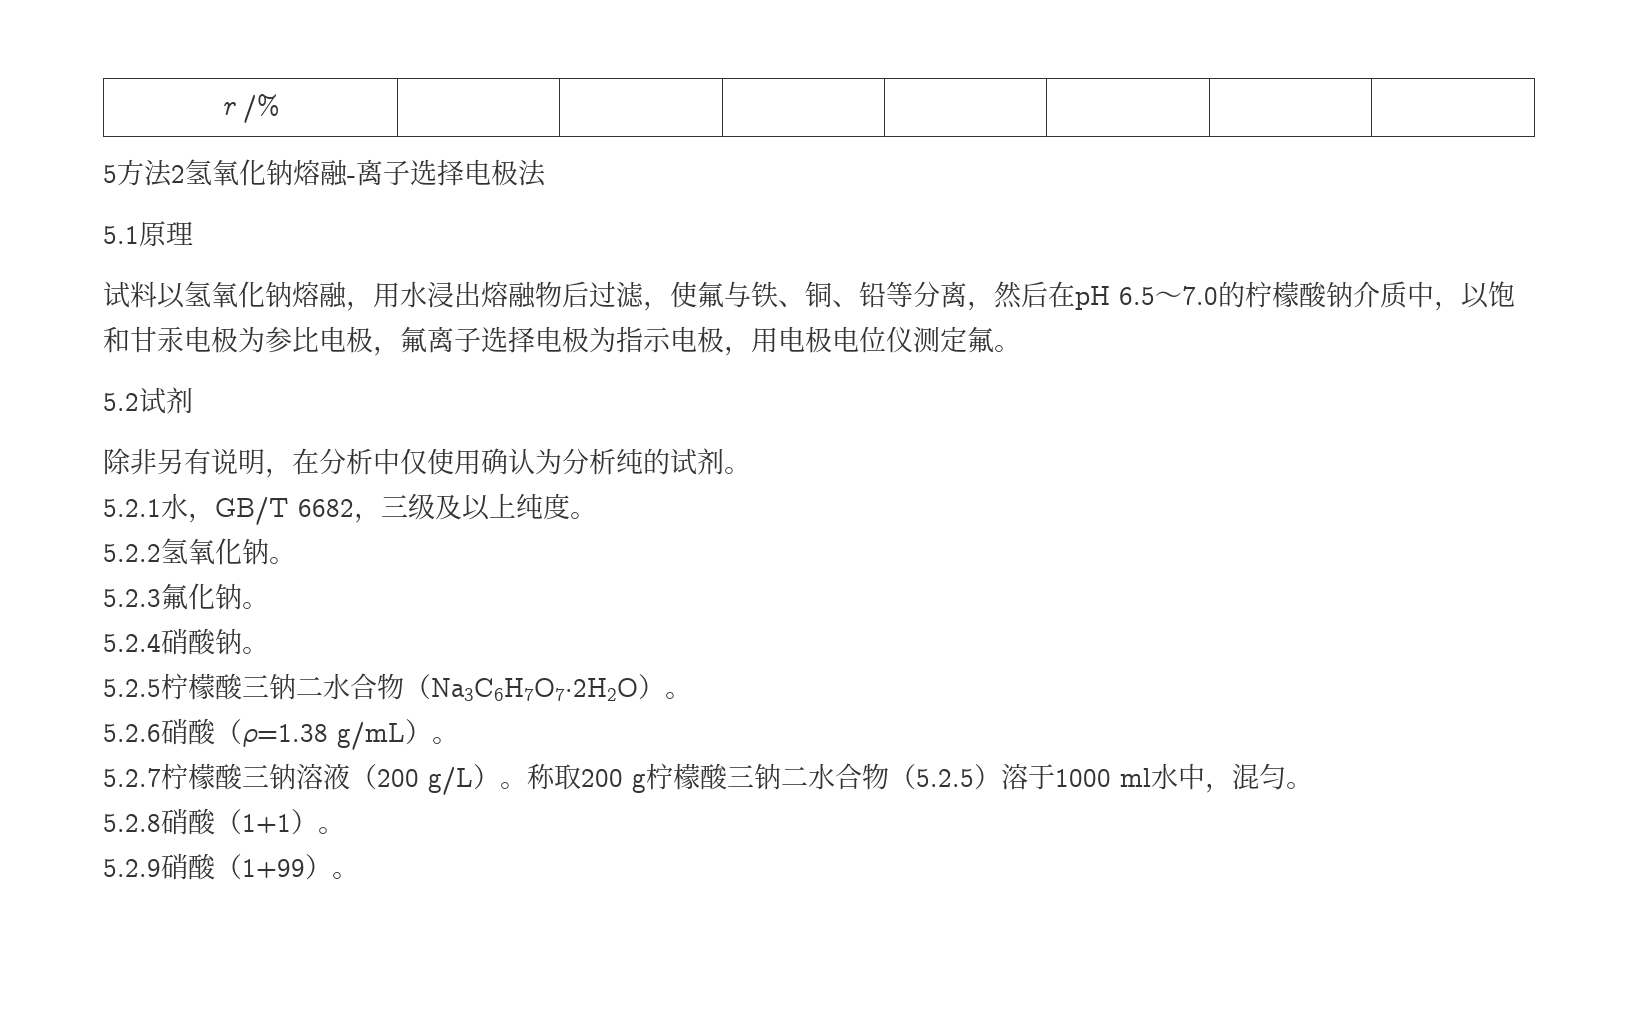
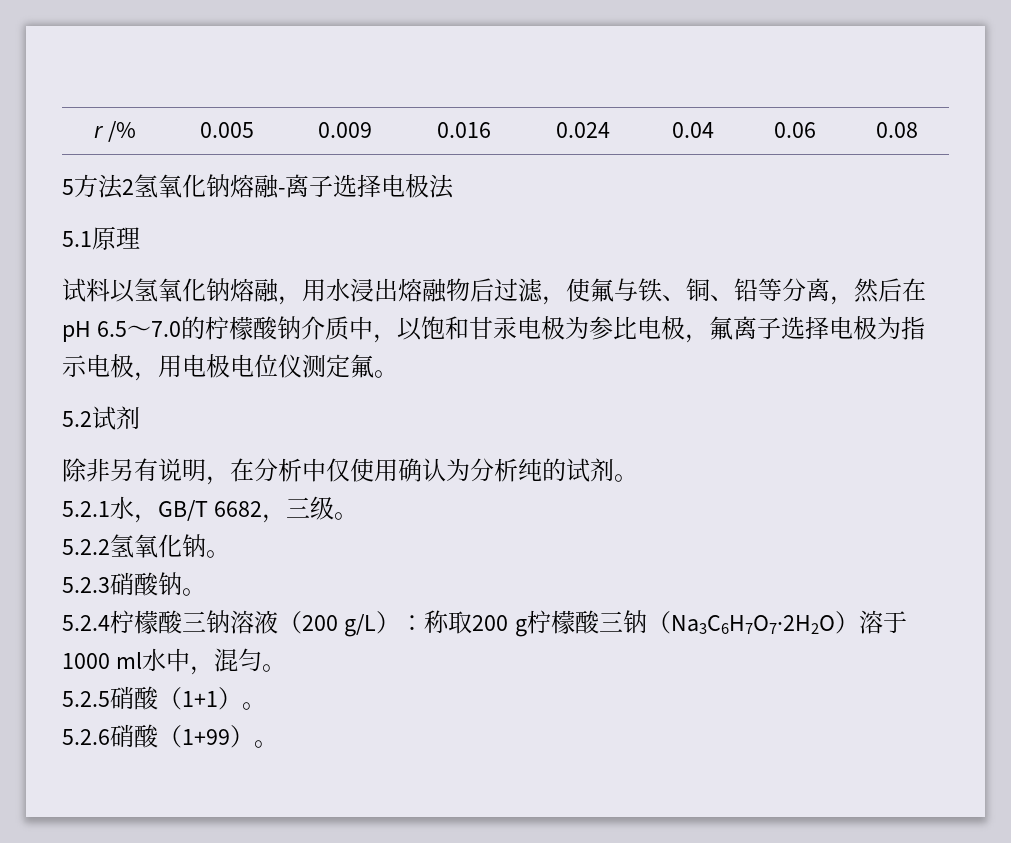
(279, 108) | | | | | | -> [199,122,254,138] [318,122,372,138] [437,122,491,138] [555,122,610,138] [671,122,714,138] [773,122,816,138] [876,122,918,138] 0.005 | 0.009 | 0.016 | 0.024 | 0.04 | 0.06 | 0.08
[435,493,570,521] 及以上纯度 -> (335, 508) none
[161,583,269,610] [103,633,161,652] 氟化钠。 // 5.2.4 -> (110, 585) none
[103,673,692,701] [103,718,459,750] [103,768,161,787] 5.2.5柠檬酸三钠二水合物（Na3C6H7O7·2H2O）。 // 5.2.6硝酸（ρ=1.38 g/mL）。 // 5.2.7 -> [62,615,110,631] 5.2.4
[500,782,527,789] 。 -> [400,615,425,631] ：
[781,763,974,790] 二水合物（5.2.5 -> [646,611,835,634] （Na3C6H7O7·2H2O
[103,814,161,832] 5.2.8 -> [62,691,110,707] 5.2.5
[103,859,161,877] 5.2.9 -> [62,729,110,745] 5.2.6

